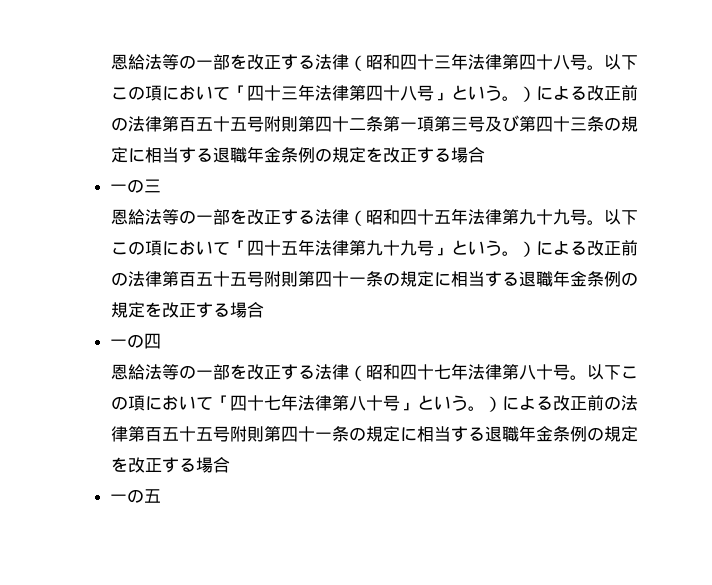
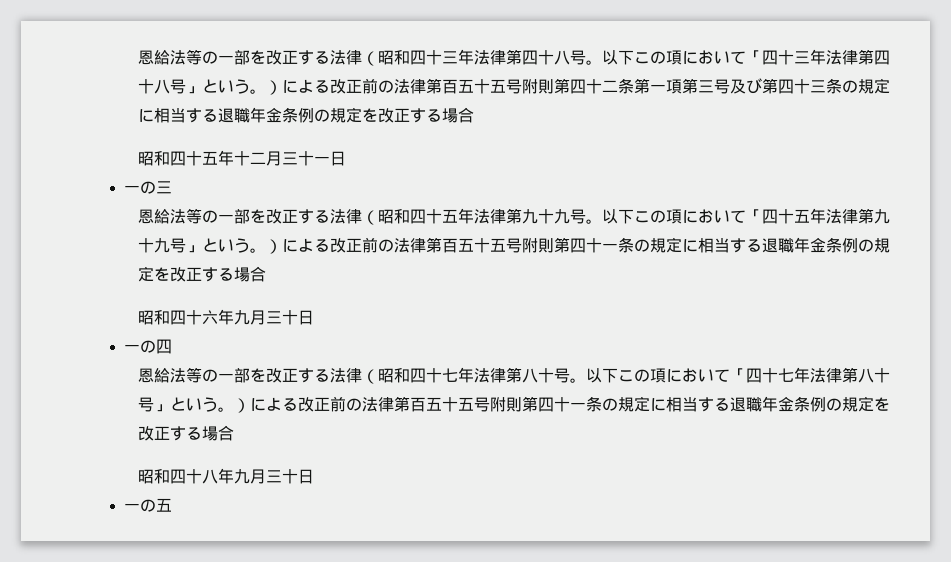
(485, 155) none -> [137,150,346,166] // 昭和四十五年十二月三十一日
(264, 310) none -> [137,309,314,325] // 昭和四十六年九月三十日
(230, 465) none -> [137,468,314,484] // 昭和四十八年九月三十日

